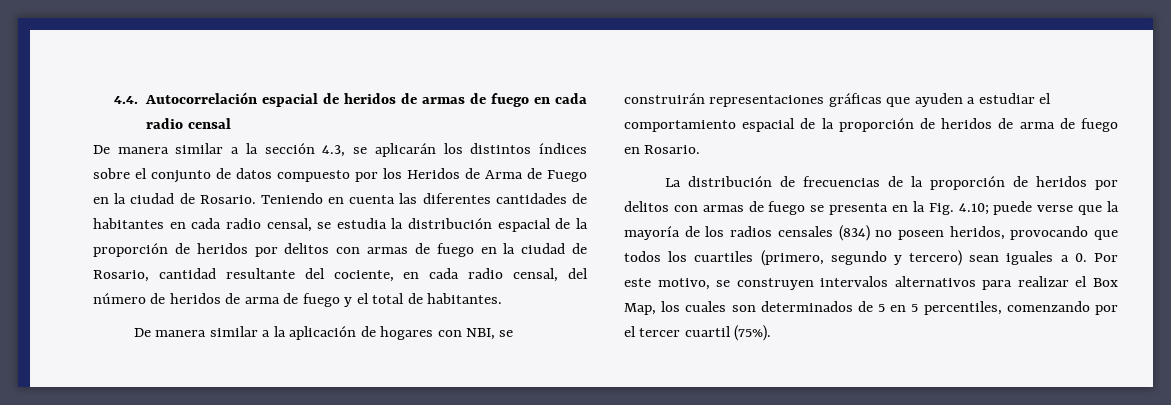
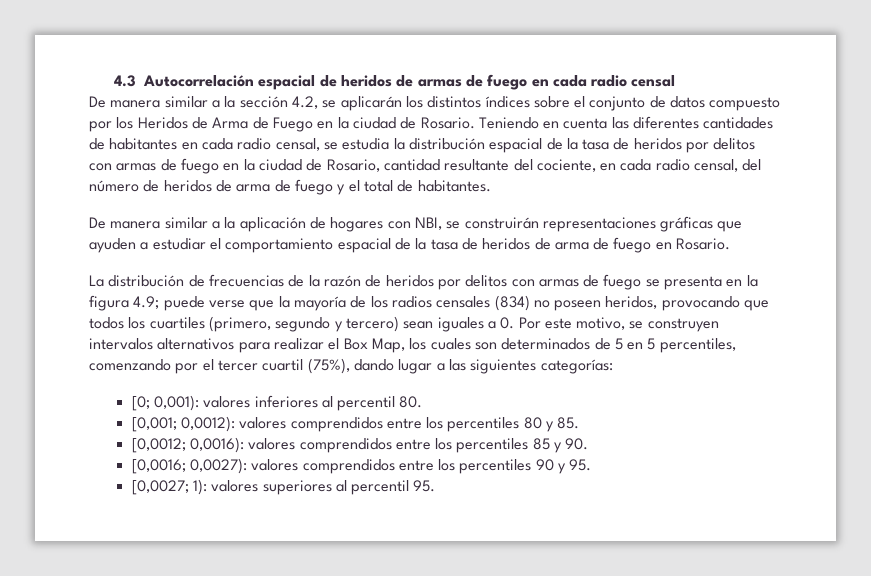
[114,96,139,104] 4.4. -> [113,75,136,87] 4.3
[322,145,346,157] 4.3, -> [291,96,318,109] 4.2,
[93,243,168,257] proporción -> [582,139,610,150] tasa
[838,118,914,132] proporción -> [430,239,458,250] tasa
[929,176,1005,190] proporción -> [323,275,361,287] razón
[928,203,989,215] Fig. 4.10; -> [89,295,160,311] figura 4.9;
[734,325,772,341] (75%). -> [307,358,613,374] [131,395,423,411] [131,416,580,432] [131,437,589,453] [131,458,592,474] [131,479,436,495] (75%), dando lugar a las siguientes categorías: // [0; 0,001): valores inferiores al percentil 80. // [0,001; 0,0012): valores comprendidos entre los percentiles 80 y 85. // [0,0012; 0,0016): valores comprendidos entre los percentiles 85 y 90. // [0,0016; 0,0027): valores comprendidos entre los percentiles 90 y 95. // [0,0027; 1): valores superiores al percentil 95.

